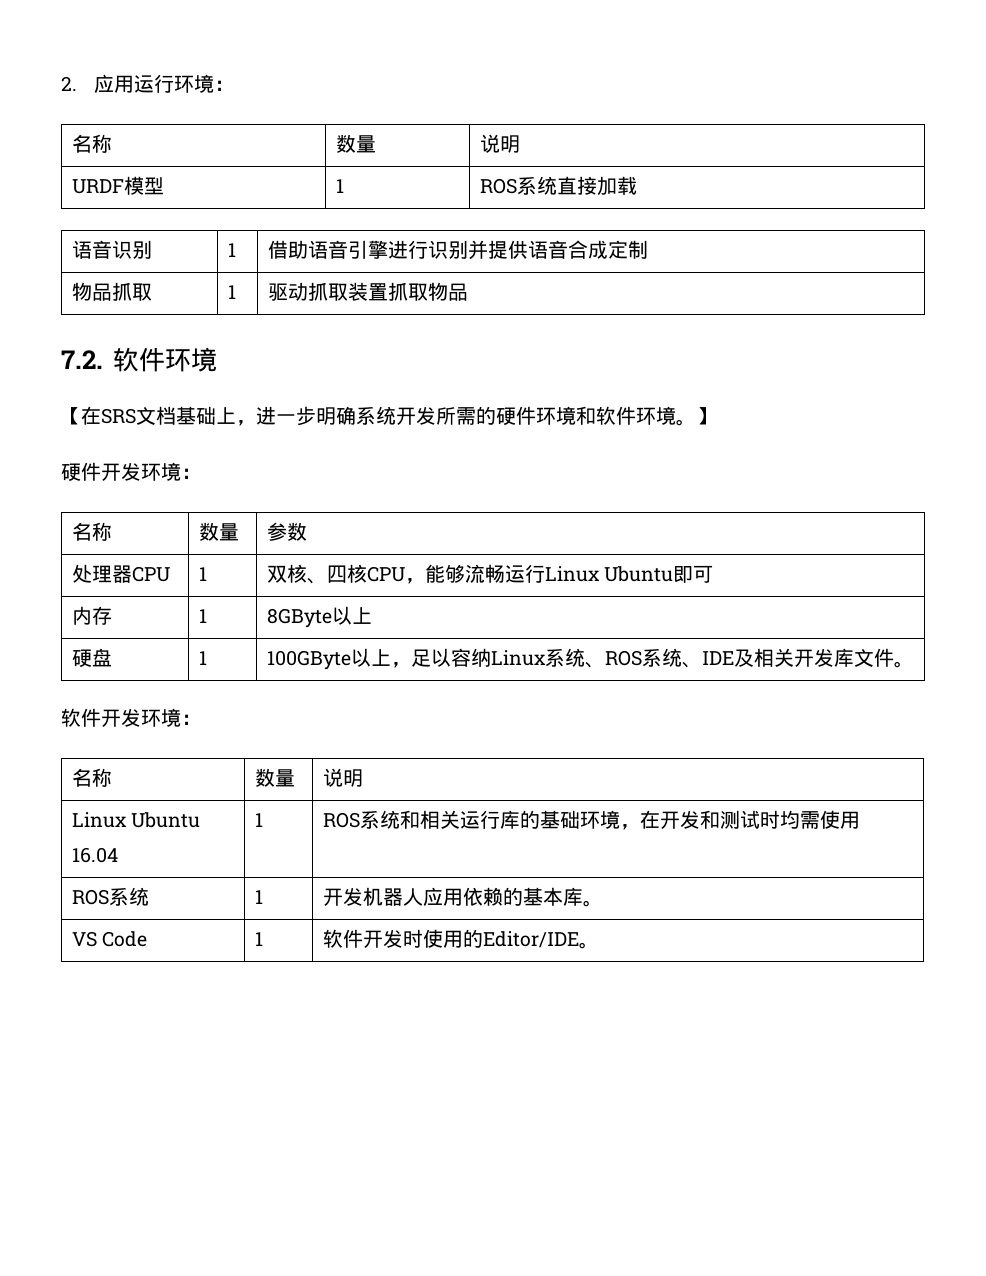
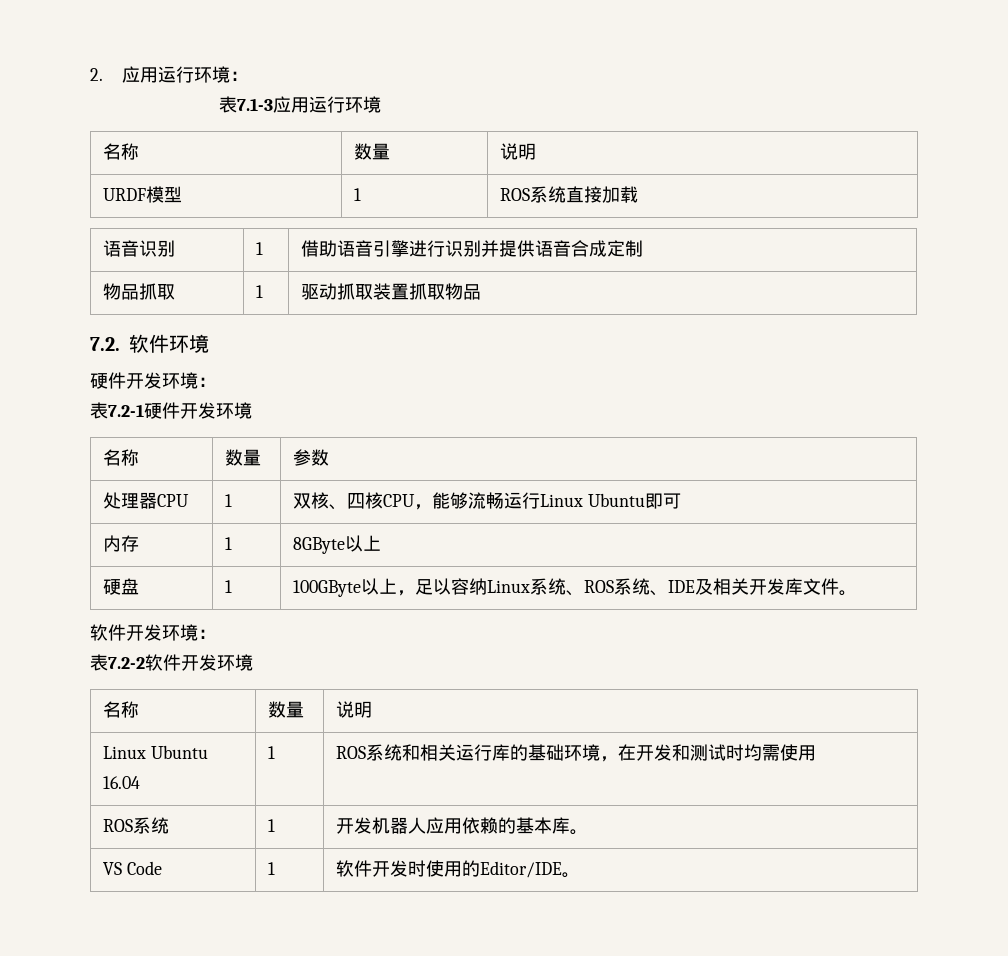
(234, 85) none -> [218,96,381,113] // 表7.1-3应用运行环境
[61,406,716,426] // 【在SRS文档基础上，进一步明确系统开发所需的硬件环境和软件环境。】 -> (209, 343) none
(201, 473) none -> [90,402,252,419] // 表7.2-1硬件开发环境
(201, 719) none -> [90,654,253,671] // 表7.2-2软件开发环境

